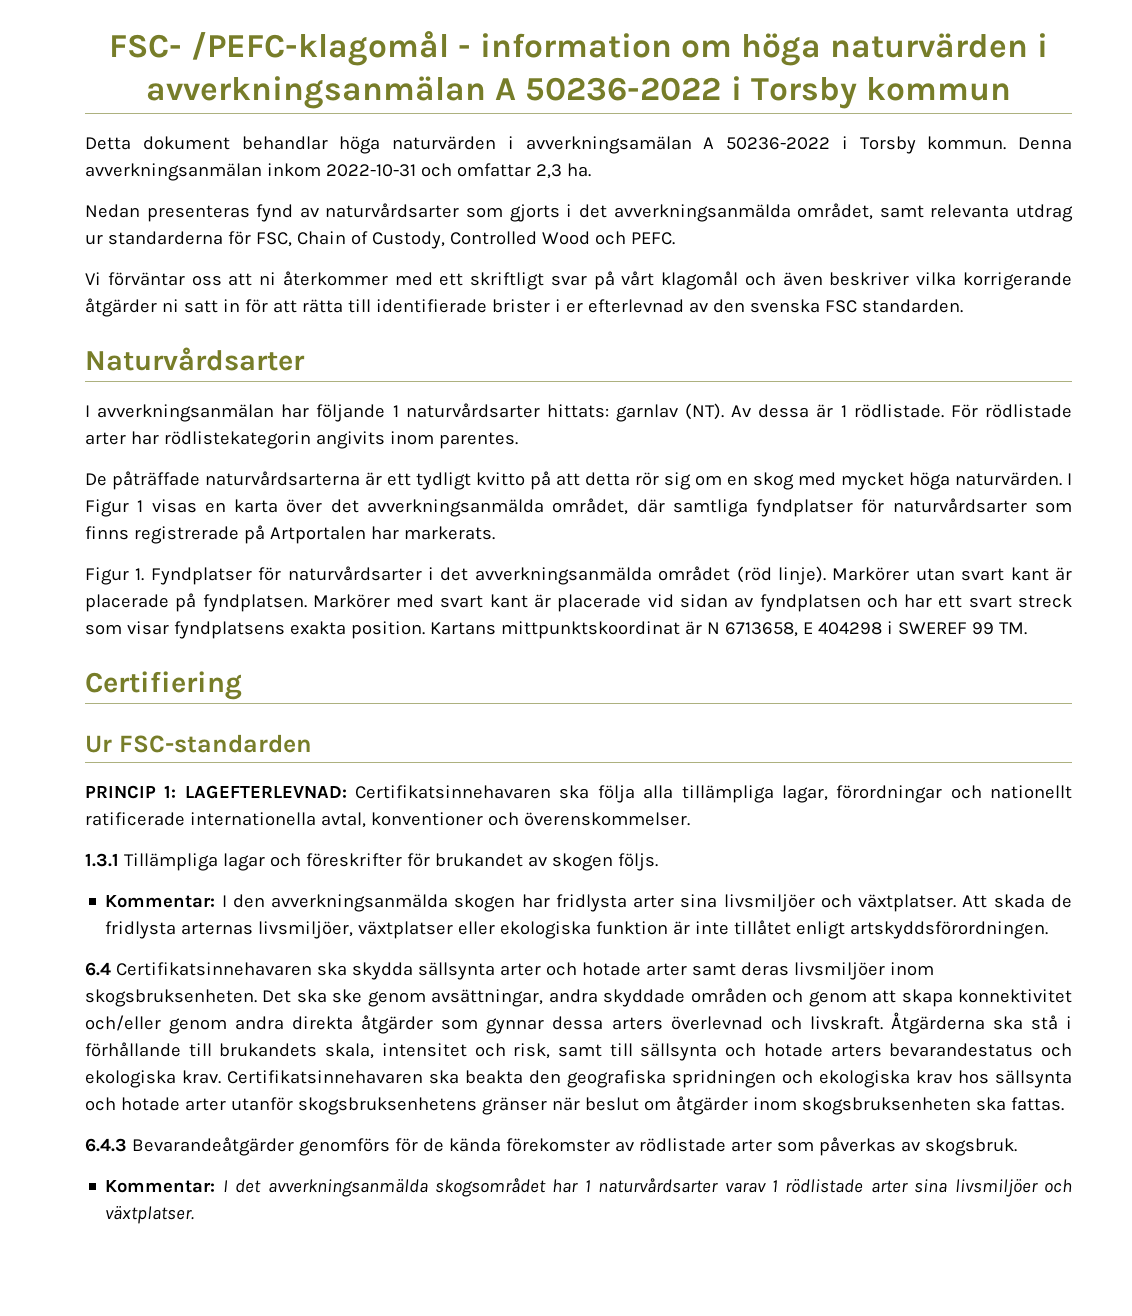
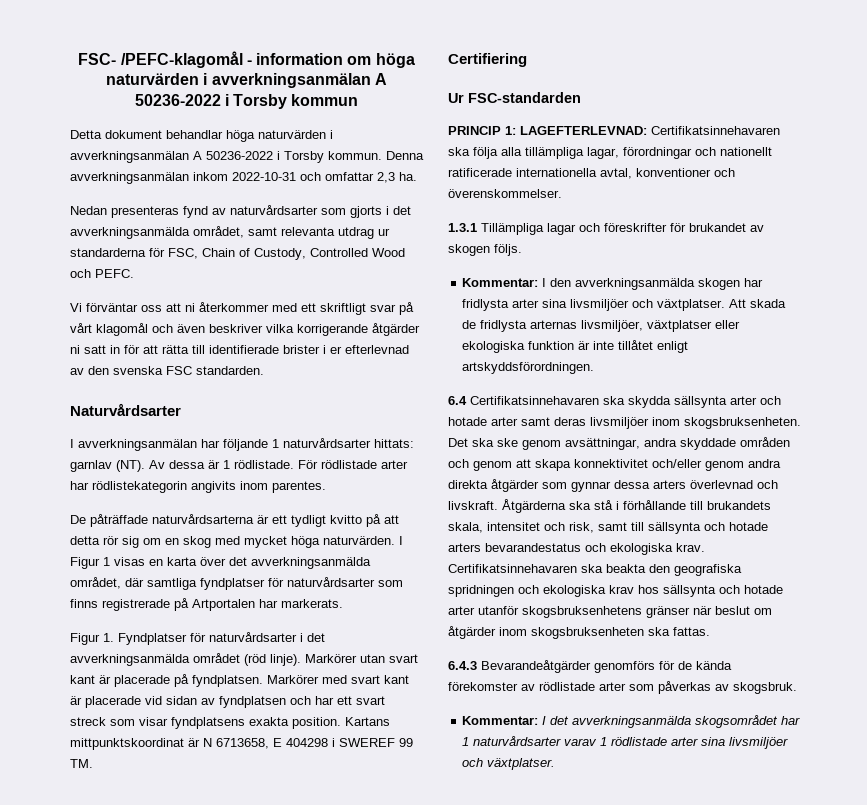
[525,136,692,154] avverkningsamälan -> [70,151,189,163] avverkningsanmälan

